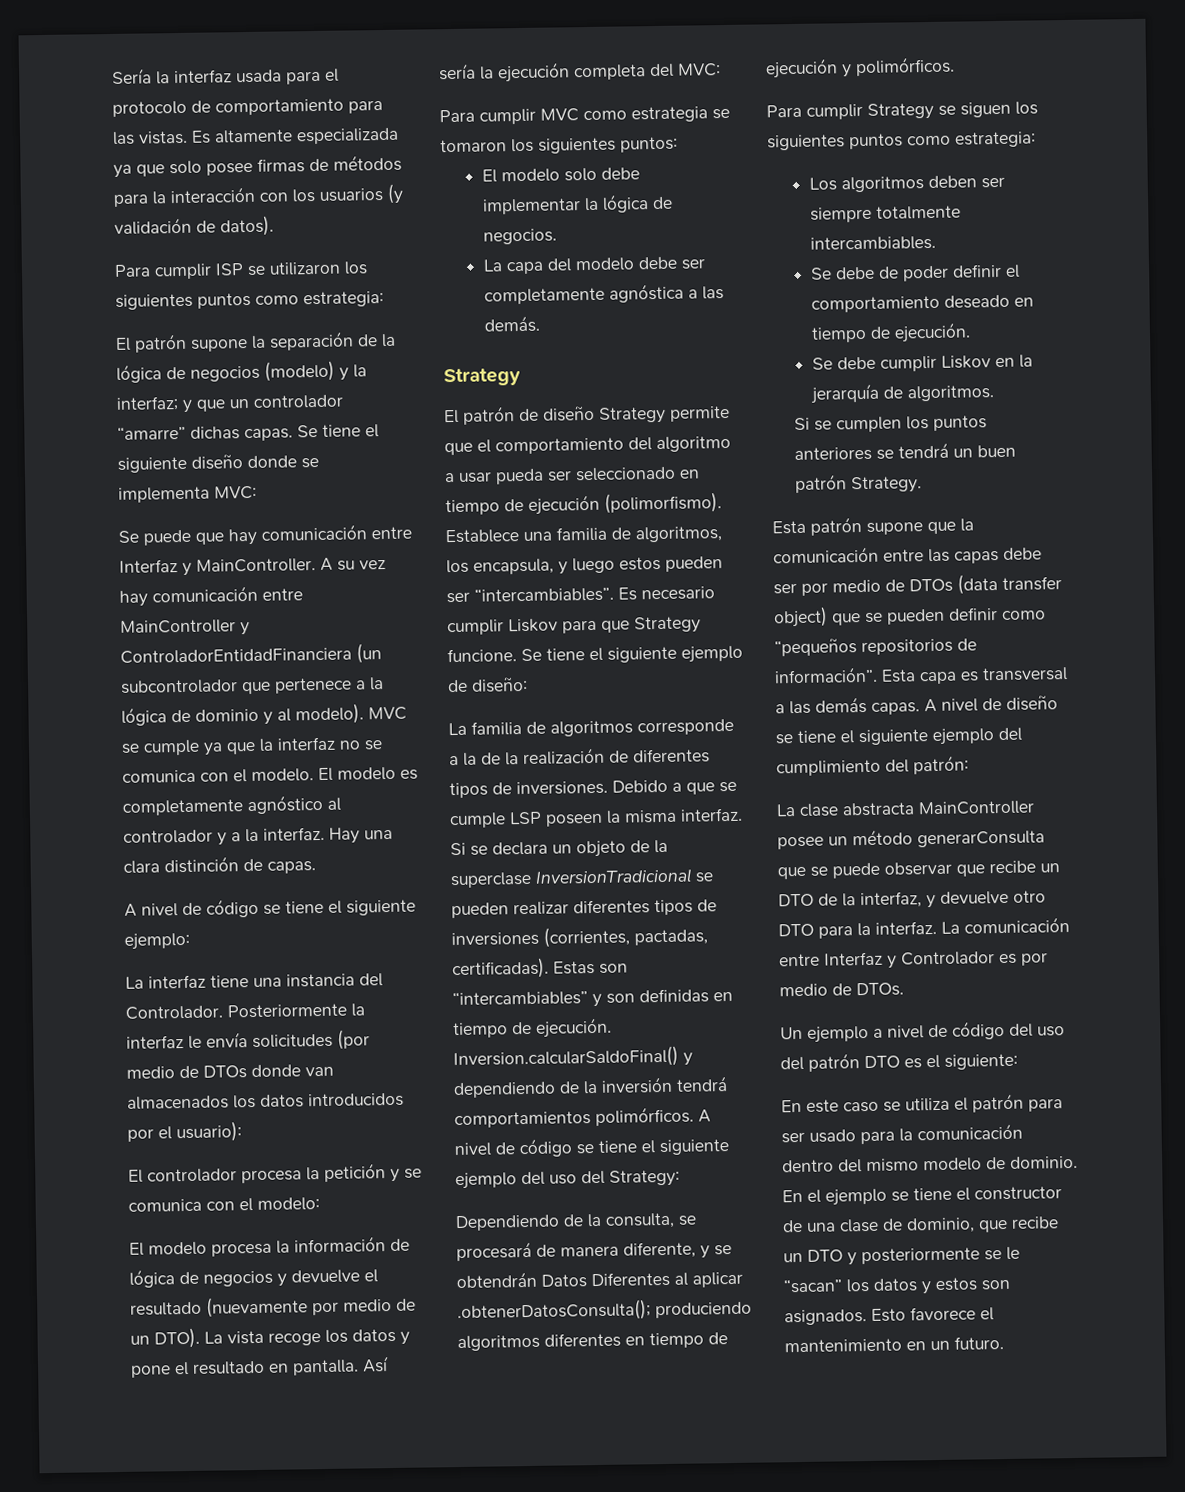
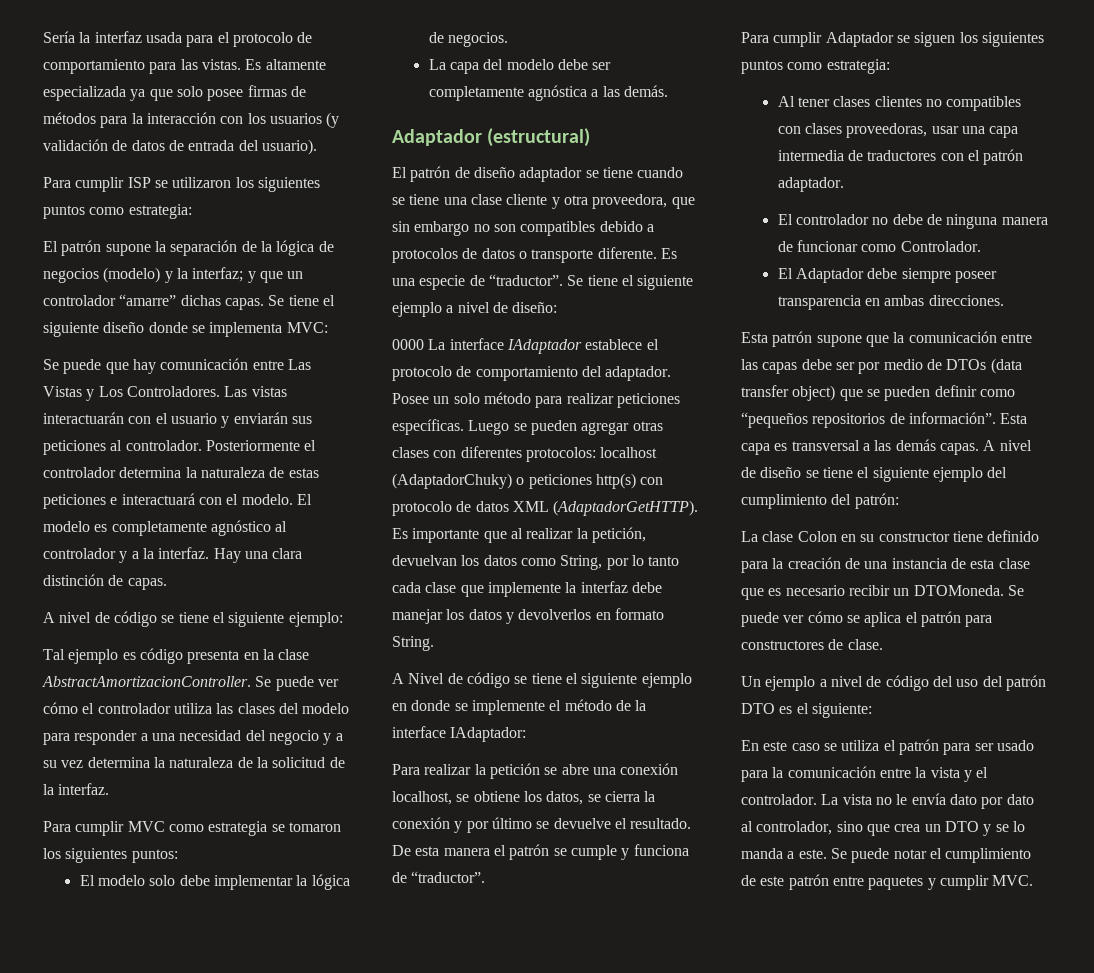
[220,215,274,237] datos). -> [131,139,317,155] datos de entrada del usuario).
[119,557,386,576] [119,585,303,607] [120,619,250,636] [120,643,382,664] [120,677,384,695] [121,703,407,726] [121,736,383,756] [122,769,196,783] Interfaz y MainController. A su vez hay comunicación entre MainController y ControladorEntidadFinanciera (un subcontrolador que pertenece a la lógica de dominio y al modelo). MVC se cumple ya que la interfaz no se comunica -> [287,359,311,370] [43,386,287,401] [43,412,312,428] [43,440,317,455] [43,467,319,478] [43,493,195,509] Las Vistas y Los Controladores. Las vistas interactuarán con el usuario y enviarán sus peticiones al controlador. Posteriormente el controlador determina la naturaleza de estas peticiones e interactuará
[125,973,383,989] [125,1003,365,1020] [126,1029,370,1050] [126,1064,334,1079] [127,1092,404,1110] [127,1121,242,1143] [128,1163,422,1184] [128,1197,320,1212] [129,1236,410,1257] [129,1269,378,1288] [130,1296,416,1318] [130,1327,410,1349] [131,1356,389,1378] [438,62,721,83] La interfaz tiene una instancia del Controlador. Posteriormente la interfaz le envía solicitudes (por medio de DTOs donde van almacenados los datos introducidos por el usuario): // El controlador procesa la petición y se comunica con el modelo: // El modelo procesa la información de lógica de negocios y devuelve el resultado (nuevamente por medio de un DTO). La vista recoge los datos y pone el resultado en pantalla. Así sería la ejecución completa del MVC: -> [43,648,310,664] [42,676,339,691] [43,702,350,714] [43,730,343,745] [43,757,345,768] [43,783,110,795] Tal ejemplo es código presenta en la clase AbstractAmortizacionController. Se puede ver cómo el controlador utiliza las clases del modelo para responder a una necesidad del negocio y a su vez determina la naturaleza de la solicitud de la interfaz.
[443,368,521,387] Strategy -> [392,128,591,147] Adaptador (estructural)
[599,405,730,424] [444,435,731,456] [444,466,700,485] [445,492,722,516] [445,526,723,544] [446,556,723,575] [446,586,715,604] [447,616,701,636] [447,648,517,663] Strategy permite que el comportamiento del algoritmo a usar pueda ser seleccionado en tiempo de ejecución (polimorfismo). Establece una familia de algoritmos, los encapsula, y luego estos pueden ser “intercambiables”. Es necesario cumplir Liskov para que Strategy funcione. -> [519,167,684,182] [392,194,695,209] [392,221,654,236] [392,247,677,263] [392,274,563,290] adaptador se tiene cuando se tiene una clase cliente y otra proveedora, que sin embargo no son compatibles debido a protocolos de datos o transporte diferente. Es una especie de “traductor”.
(743, 654) none -> [446,302,490,313] a nivel
[448,718,734,737] [449,747,710,766] [449,779,737,799] [449,807,743,829] [450,839,668,858] [450,868,714,889] [451,899,717,919] [451,926,708,948] [452,957,628,980] [452,988,733,1008] [453,1017,612,1039] [453,1045,693,1070] [453,1076,728,1099] [454,1106,711,1129] [454,1142,491,1157] La familia de algoritmos corresponde a la de la realización de diferentes tipos de inversiones. Debido a que se cumple LSP poseen la misma interfaz. Si se declara un objeto de la superclase InversionTradicional se pueden realizar diferentes tipos de inversiones (corrientes, pactadas, certificadas). Estas son “intercambiables” y son definidas en tiempo de ejecución. Inversion.calcularSaldoFinal() y dependiendo de la inversión tendrá comportamientos polimórficos. A nivel -> [392,338,659,354] [392,366,672,381] [392,392,680,408] [392,419,663,435] [392,446,658,462] [392,473,664,489] [392,500,699,516] [392,527,646,543] [392,555,680,570] [392,581,662,597] [392,608,664,624] [392,636,434,651] [392,673,445,684] 0000 La interface IAdaptador establece el protocolo de comportamiento del adaptador. Posee un solo método para realizar peticiones específicas. Luego se pueden agregar otras clases con diferentes protocolos: localhost (AdaptadorChuky) o peticiones http(s) con protocolo de datos XML (AdaptadorGetHTTP). Es importante que al realizar la petición, devuelvan los datos como String, por lo tanto cada clase que implemente la interfaz debe manejar los datos y devolverlos en formato String. // A Nivel
[521,1169,680,1187] [455,1212,697,1232] [456,1241,732,1262] [456,1271,743,1289] [457,1299,752,1323] [457,1332,728,1352] [765,56,955,79] [766,102,934,120] del uso del Strategy: // Dependiendo de la consulta, se procesará de manera diferente, y se obtendrán Datos Diferentes al aplicar .obtenerDatosConsulta(); produciendo algoritmos diferentes en tiempo de ejecución y polimórficos. // Para cumplir Strategy -> [392,699,647,715] [392,726,527,742] [392,763,679,779] [392,791,656,805] [392,817,692,833] [392,844,689,860] [392,871,486,883] [741,32,894,47] en donde se implemente el método de la interface IAdaptador: // Para realizar la petición se abre una conexión localhost, se obtiene los datos, se cierra la conexión y por último se devuelve el resultado. De esta manera el patrón se cumple y funciona de “traductor”. // Para cumplir Adaptador
[808,175,1005,193] [809,205,961,223] [809,235,936,251] [810,263,1020,282] [810,294,1034,313] [810,322,971,343] [811,354,1033,372] [809,383,994,404] [793,415,987,433] [793,442,1016,462] [794,474,922,494] Los algoritmos deben ser siempre totalmente intercambiables. // Se debe de poder definir el comportamiento deseado en tiempo de ejecución. // Se debe cumplir Liskov en la jerarquía de algoritmos. // Si se cumplen los puntos anteriores se tendrá un buen patrón Strategy. -> [777,96,1022,111] [777,123,1019,138] [777,149,1024,165] [777,177,844,192] [777,214,1048,229] [777,240,981,252] [777,268,998,283] [777,295,1004,310] Al tener clases clientes no compatibles con clases proveedoras, usar una capa intermedia de traductores con el patrón adaptador. // El controlador no debe de ninguna manera de funcionar como Controlador. // El Adaptador debe siempre poseer transparencia en ambas direcciones.
[842,800,1035,817] [777,829,1045,850] [777,860,1060,880] [778,890,1046,909] [778,917,1070,939] [779,951,1048,969] [779,982,904,997] abstracta MainController posee un método generarConsulta que se puede observar que recibe un DTO de la interfaz, y devuelve otro DTO para la interfaz. La comunicación entre Interfaz y Controlador es por medio de DTOs. -> [797,530,1040,542] [741,557,1030,573] [741,585,1024,600] [741,611,993,627] [741,639,883,650] Colon en su constructor tiene definido para la creación de una instancia de esta clase que es necesario recibir un DTOMoneda. Se puede ver cómo se aplica el patrón para constructores de clase.
[782,1155,1078,1173] [782,1186,1062,1206] [782,1216,1059,1234] [783,1246,1020,1266] [783,1277,1011,1295] [784,1306,994,1326] [784,1336,1004,1353] dentro del mismo modelo de dominio. En el ejemplo se tiene el constructor de una clase de dominio, que recibe un DTO y posteriormente se le “sacan” los datos y estos son asignados. Esto favorece el mantenimiento en un futuro. -> [879,767,989,782] [741,793,1034,809] [741,821,1025,836] [741,848,1032,863] [741,874,1034,890] entre la vista y el controlador. La vista no le envía dato por dato al controlador, sino que crea un DTO y se lo manda a este. Se puede notar el cumplimiento de este patrón entre paquetes y cumplir MVC.

